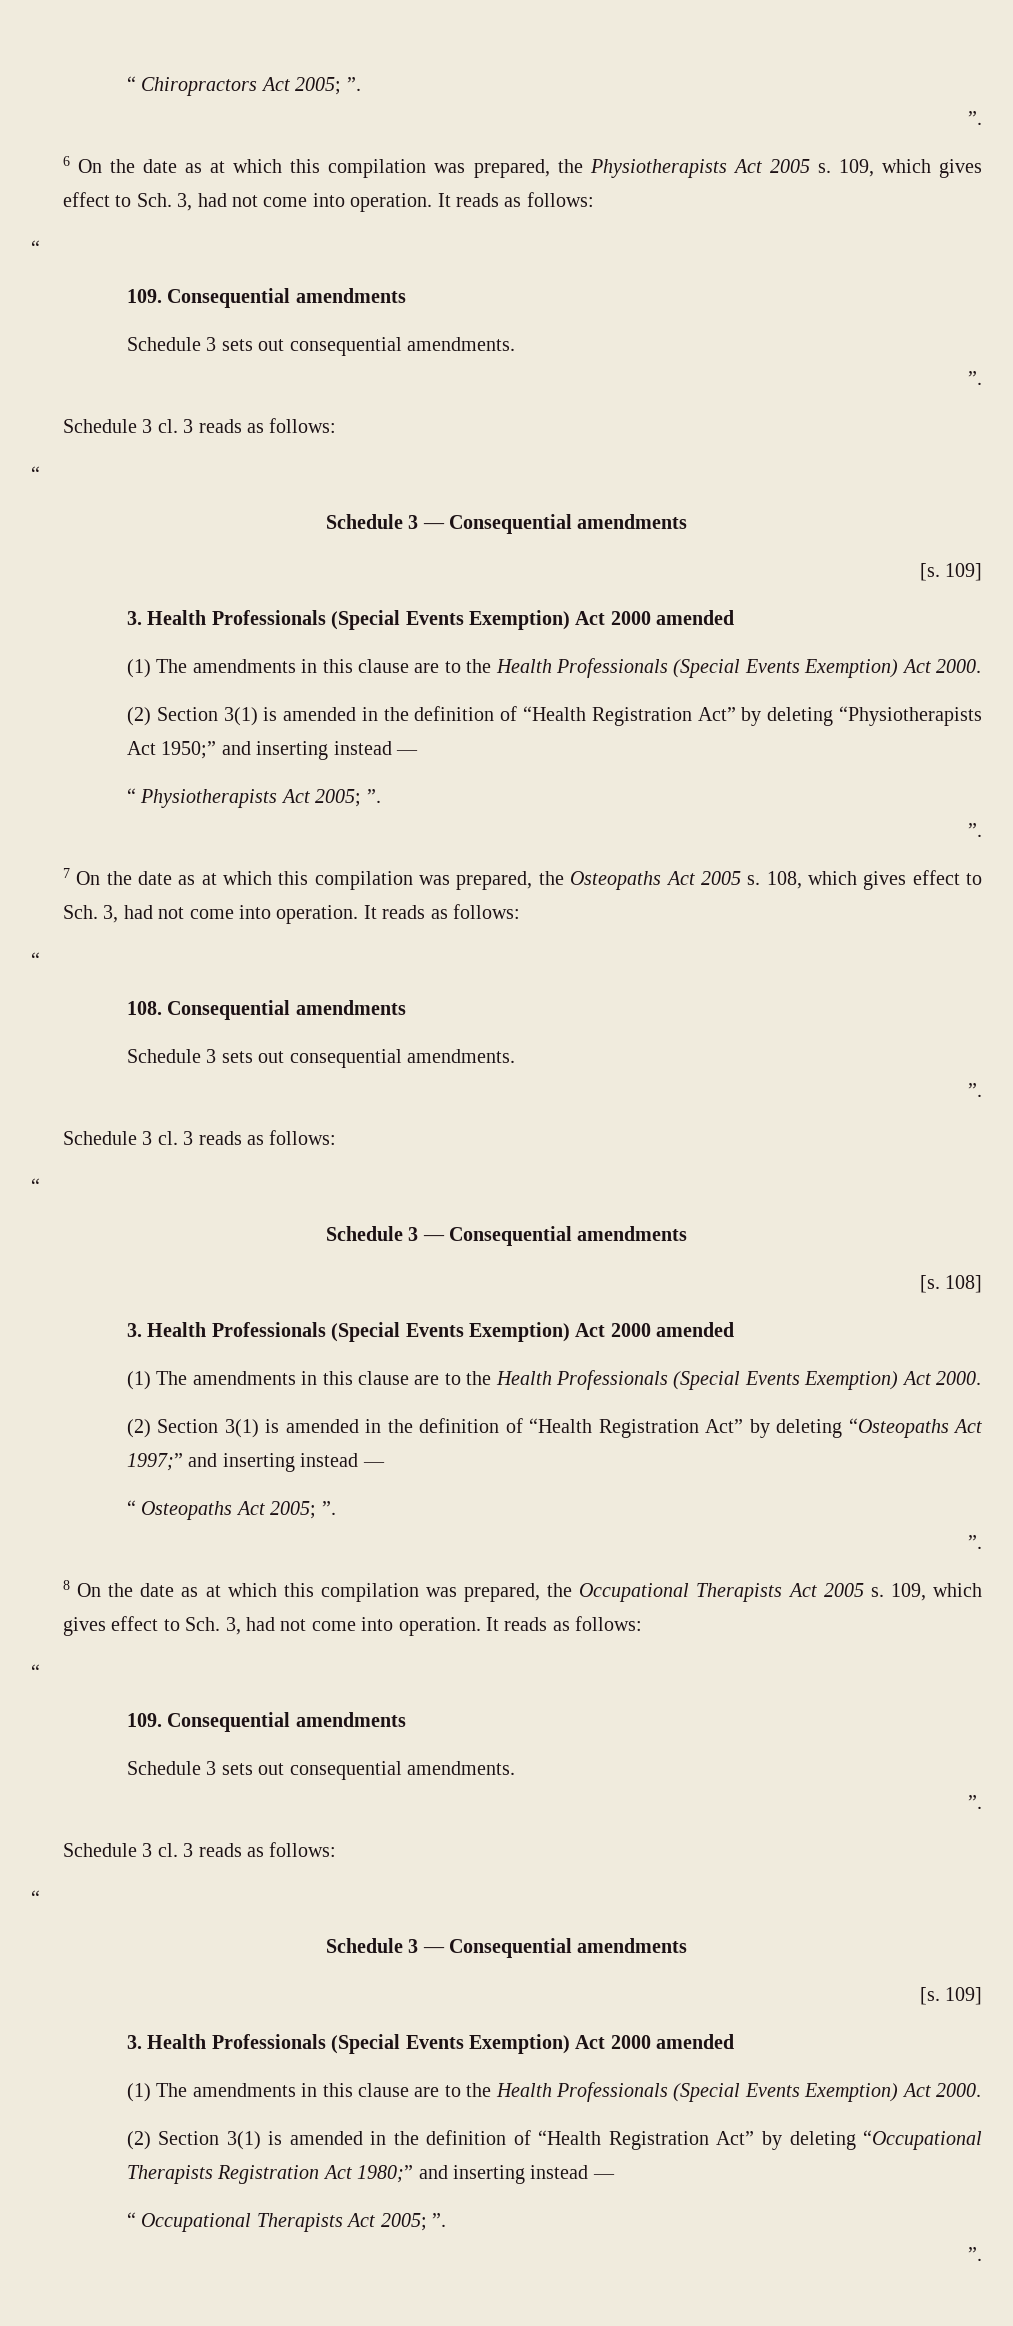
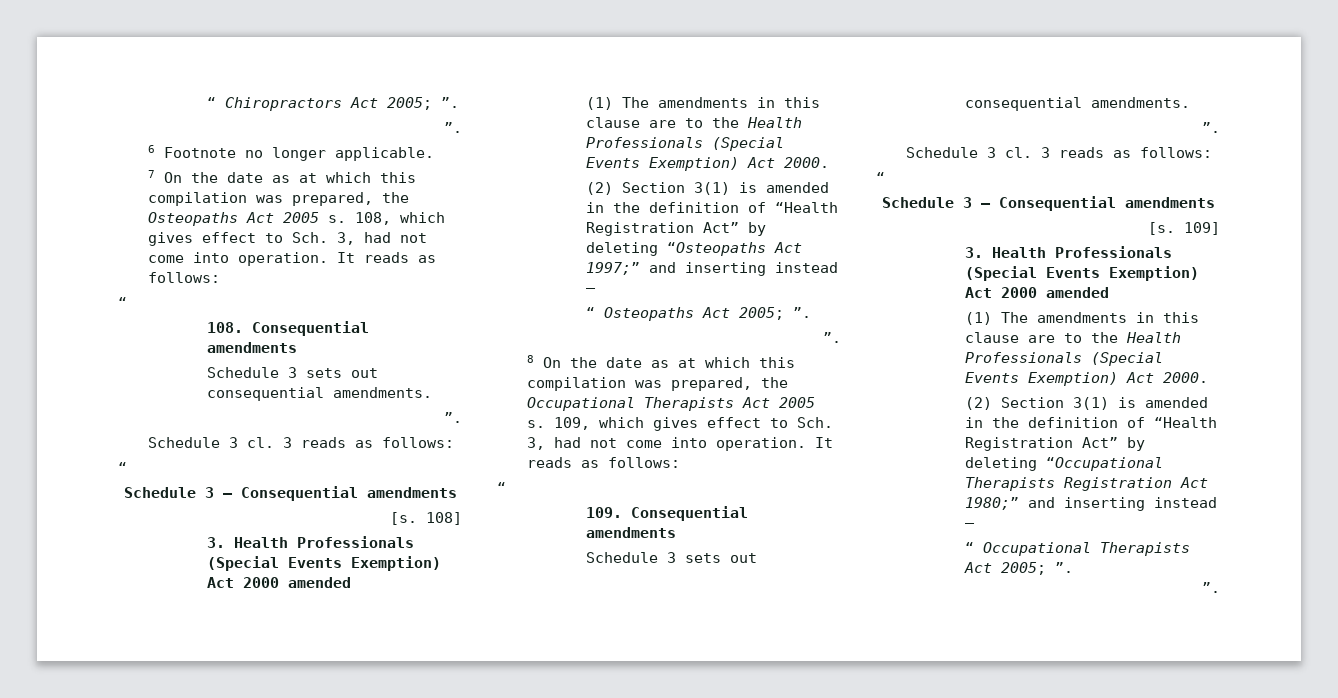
[78,159,982,178] [62,192,594,212] [31,240,40,255] [126,288,406,308] [126,337,515,356] [968,371,982,385] [62,418,337,433] [31,466,40,481] [325,514,688,534] [919,563,982,581] [126,610,735,630] [126,658,981,678] [126,706,982,726] [126,741,418,760] [126,788,381,808] [968,823,982,837] On the date as at which this compilation was prepared, the Physiotherapists Act 2005 s. 109, which gives effect to Sch. 3, had not come into operation. It reads as follows: // “ // 109. Consequential amendments // Schedule 3 sets out consequential amendments. // ”. // Schedule 3 cl. 3 reads as follows: // “ // Schedule 3 — Consequential amendments // [s. 109] // 3. Health Professionals (Special Events Exemption) Act 2000 amended // (1) The amendments in this clause are to the Health Professionals (Special Events Exemption) Act 2000. // (2) Section 3(1) is amended in the definition of “Health Registration Act” by deleting “Physiotherapists Act 1950;” and inserting instead — // “ Physiotherapists Act 2005; ”. // ”. -> [163,147,434,161] Footnote no longer applicable.

